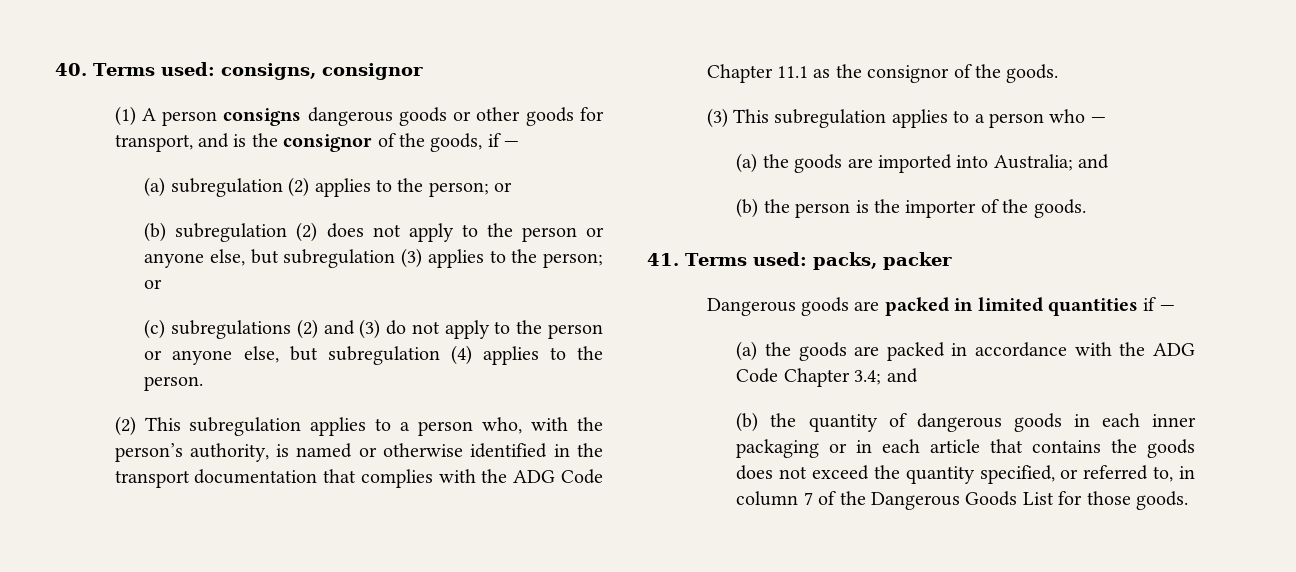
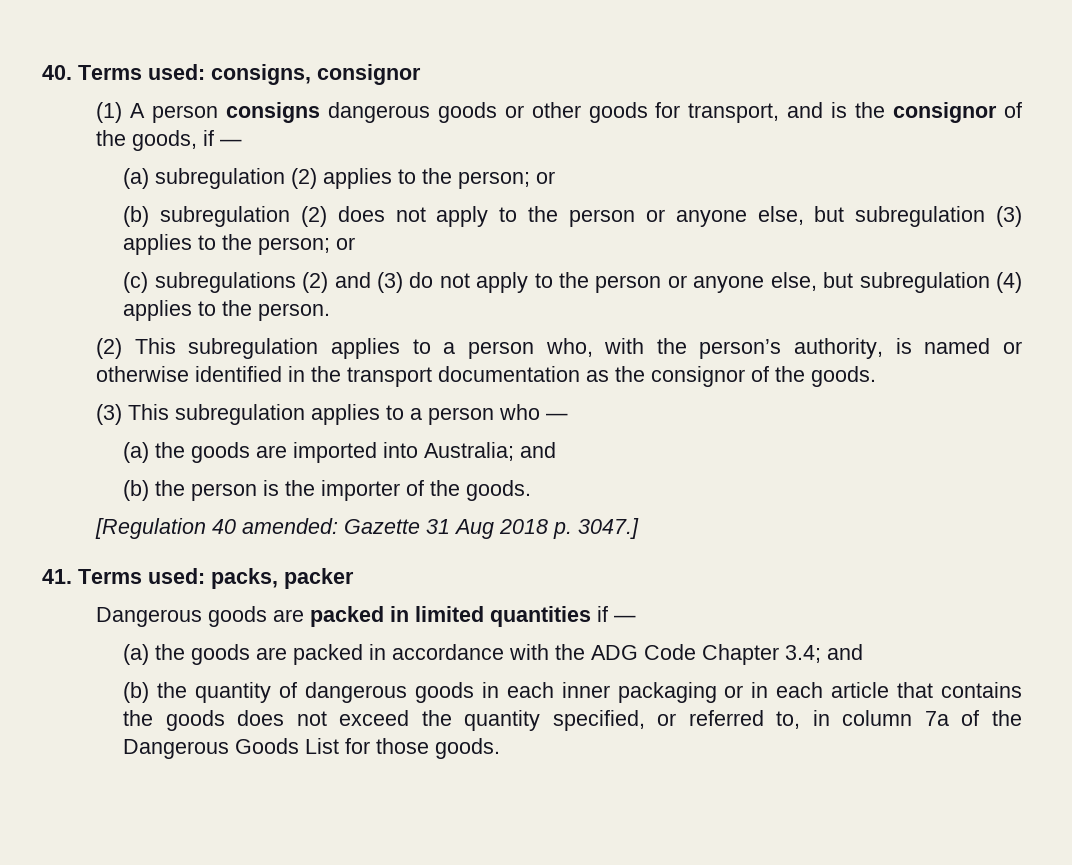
[323,469,604,488] [706,64,808,83] that complies with the ADG Code Chapter 11.1 -> (581, 374) none
(1086, 208) none -> [95,518,640,539] // [Regulation 40 amended: Gazette 31 Aug 2018 p. 3047.]
[803,492,813,505] 7 -> [924,711,949,726] 7a

